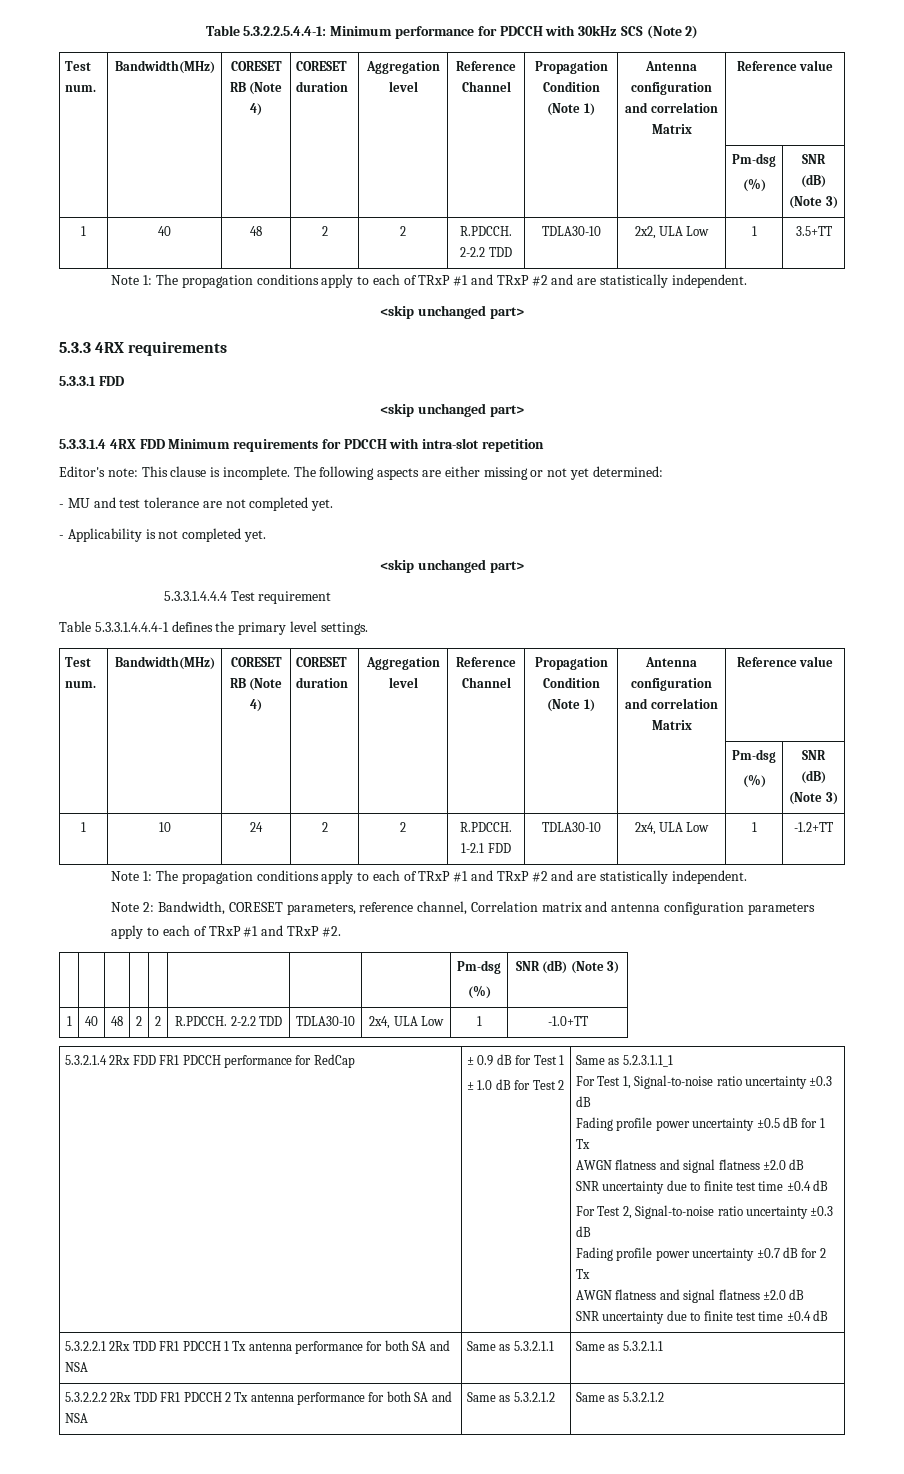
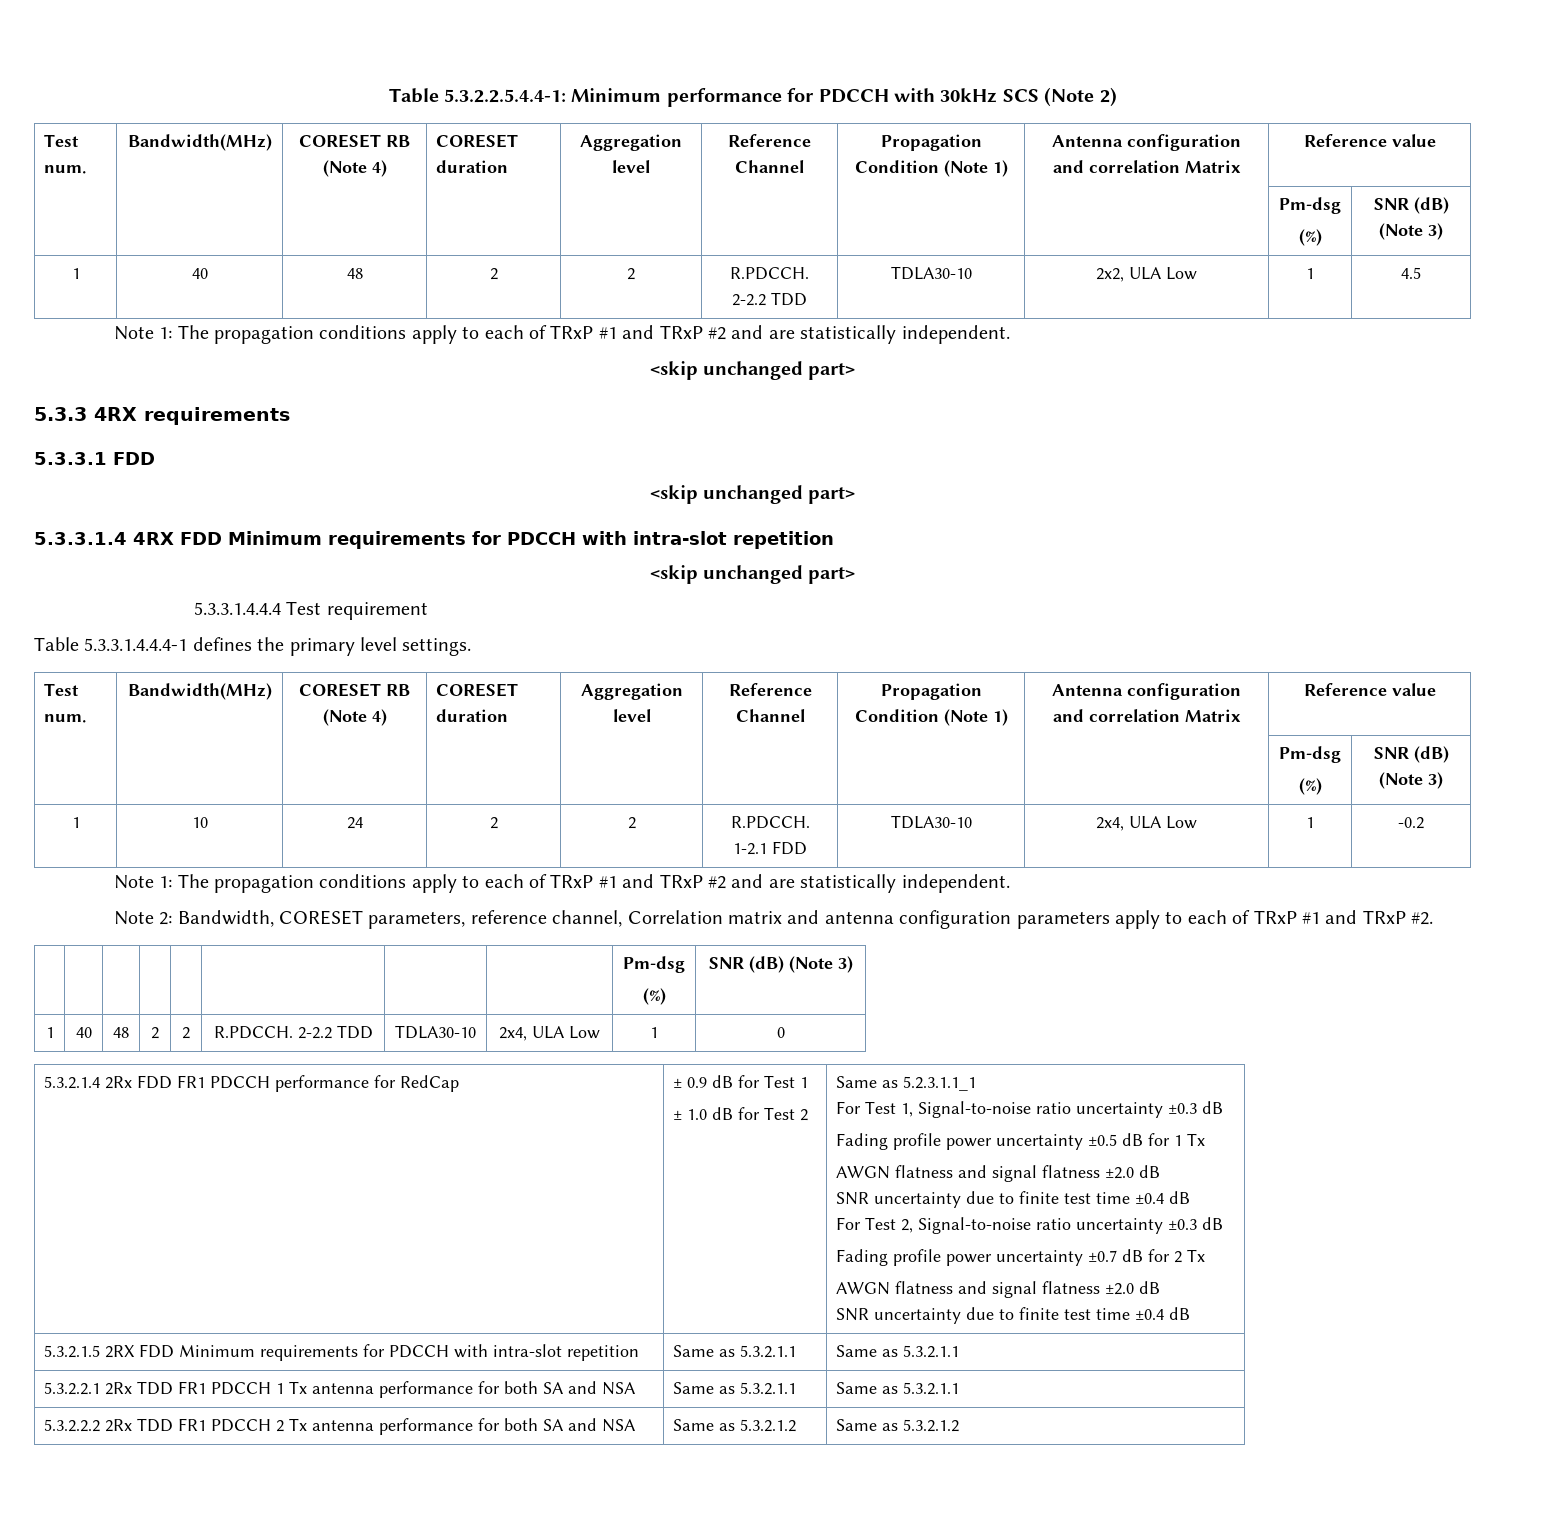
[795,226,832,236] 3.5+TT -> [1401,267,1421,279] 4.5
[59,466,663,480] [59,497,334,511] [59,528,266,542] // Editor's note: This clause is incomplete. The following aspects are either missing or not yet determined: // - MU and test tolerance are not completed yet. // - Applicability is not completed yet. -> (834, 540) none
[794,822,833,832] -1.2+TT -> [1398,817,1424,829] -0.2
[547,1016,588,1026] -1.0+TT -> [776,1027,785,1038] 0
(829, 1315) none -> [44,1344,640,1361] [673,1345,797,1358] [836,1345,960,1358] // 5.3.2.1.5 2RX FDD Minimum requirements for PDCCH with intra-slot repetition | Same as 5.3.2.1.1 | Same as 5.3.2.1.1

